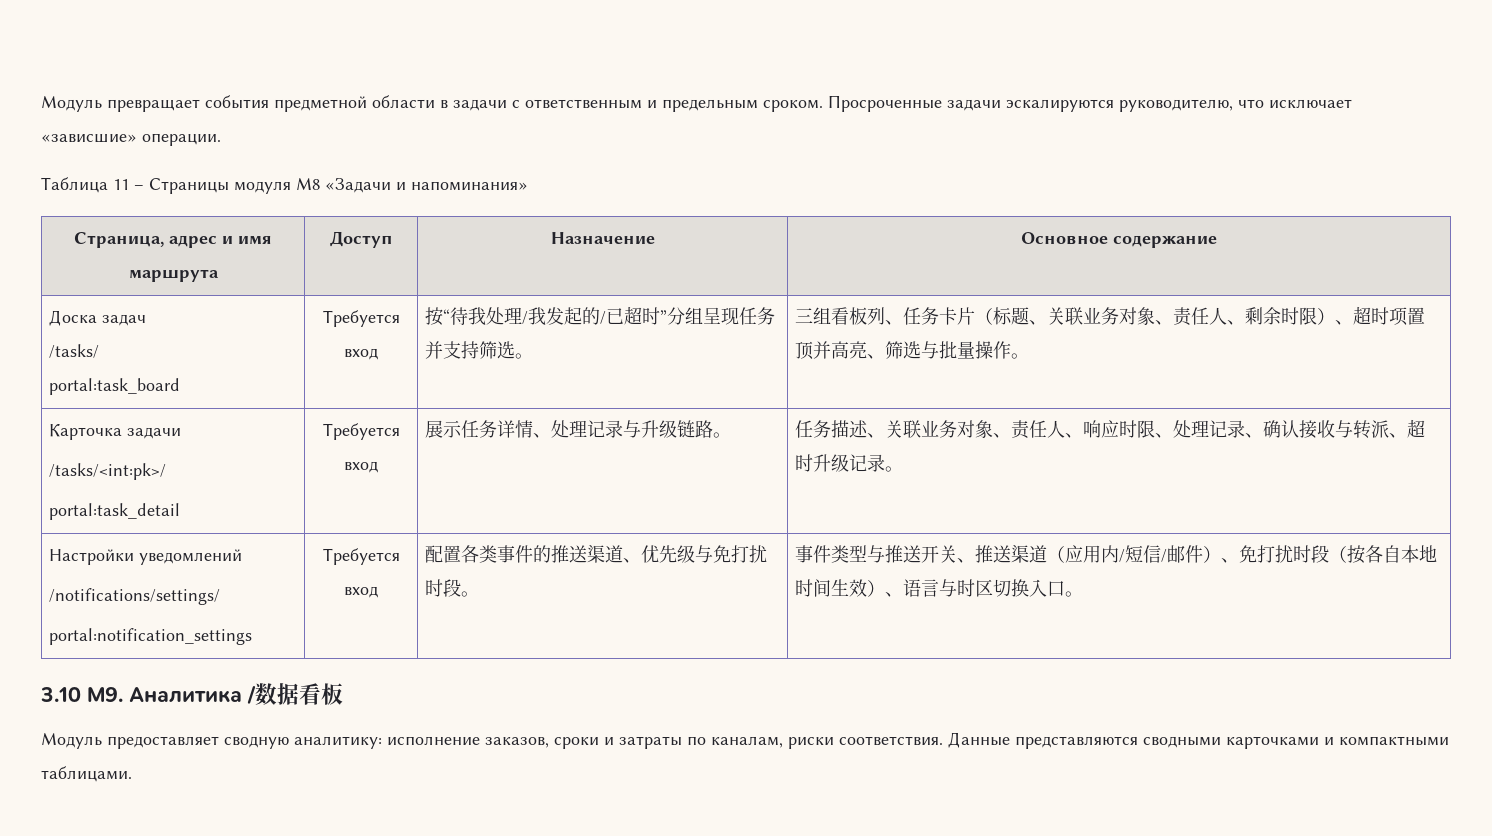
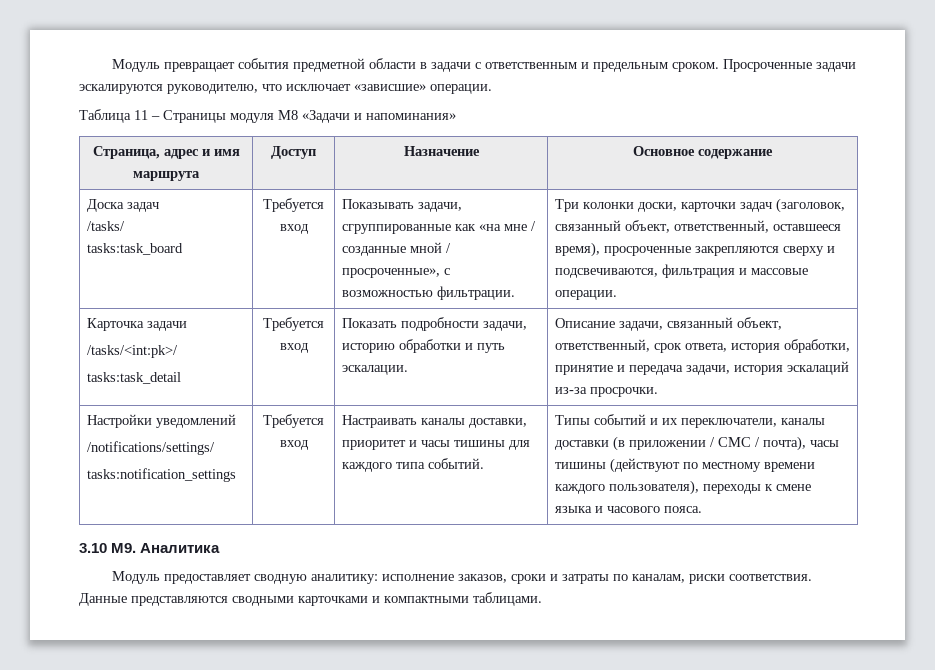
[49,378,181,395] [322,310,400,327] [344,348,378,360] [425,306,776,326] [425,341,534,359] [795,306,1426,326] [795,341,1030,360] portal:task_board | Требуется вход | 按“待我处理/我发起的/已超时”分组呈现任务并支持筛选。 | 三组看板列、任务卡片（标题、关联业务对象、责任人、剩余时限）、超时项置顶并高亮、筛选与批量操作。 -> [86,243,183,255] [263,198,324,212] [279,224,309,234] [341,199,462,212] [341,221,536,234] [341,242,451,256] [341,268,450,278] [341,286,515,300] [554,198,845,213] [554,220,841,233] [554,242,835,257] [554,264,808,278] [554,290,617,300] tasks:task_board | Требуется вход | Показывать задачи, сгруппированные как «на мне / созданные мной / просроченные», с возможностью фильтрации. | Три колонки доски, карточки задач (заголовок, связанный объект, ответственный, оставшееся время), просроченные закрепляются сверху и подсвечиваются, фильтрация и массовые операции.
[49,503,181,520] [322,423,400,440] [344,461,378,473] [425,420,732,438] [795,419,1426,439] [795,454,904,472] portal:task_detail | Требуется вход | 展示任务详情、处理记录与升级链路。 | 任务描述、关联业务对象、责任人、响应时限、处理记录、确认接收与转派、超时升级记录。 -> [86,372,181,384] [263,317,324,331] [279,343,309,353] [341,317,527,331] [341,339,505,353] [341,365,408,375] [554,317,782,331] [554,339,850,353] [554,361,849,375] [554,387,658,397] tasks:task_detail | Требуется вход | Показать подробности задачи, историю обработки и путь эскалации. | Описание задачи, связанный объект, ответственный, срок ответа, история обработки, принятие и передача задачи, история эскалаций из-за просрочки.
[49,628,253,645] [322,548,400,565] [344,586,378,598] [425,545,768,563] [425,579,480,597] [795,545,1438,564] [795,579,1084,597] portal:notification_settings | Требуется вход | 配置各类事件的推送渠道、优先级与免打扰时段。 | 事件类型与推送开关、推送渠道（应用内/短信/邮件）、免打扰时段（按各自本地时间生效）、语言与时区切换入口。 -> [86,468,236,482] [263,414,324,428] [279,440,309,450] [341,415,527,428] [341,440,530,450] [341,458,484,472] [554,414,825,428] [554,436,839,451] [554,458,815,473] [554,480,811,495] [554,506,702,513] tasks:notification_settings | Требуется вход | Настраивать каналы доставки, приоритет и часы тишины для каждого типа событий. | Типы событий и их переключатели, каналы доставки (в приложении / СМС / почта), часы тишины (действуют по местному времени каждого пользователя), переходы к смене языка и часового пояса.
[247,683,343,705] /数据看板 -> (221, 548) none

